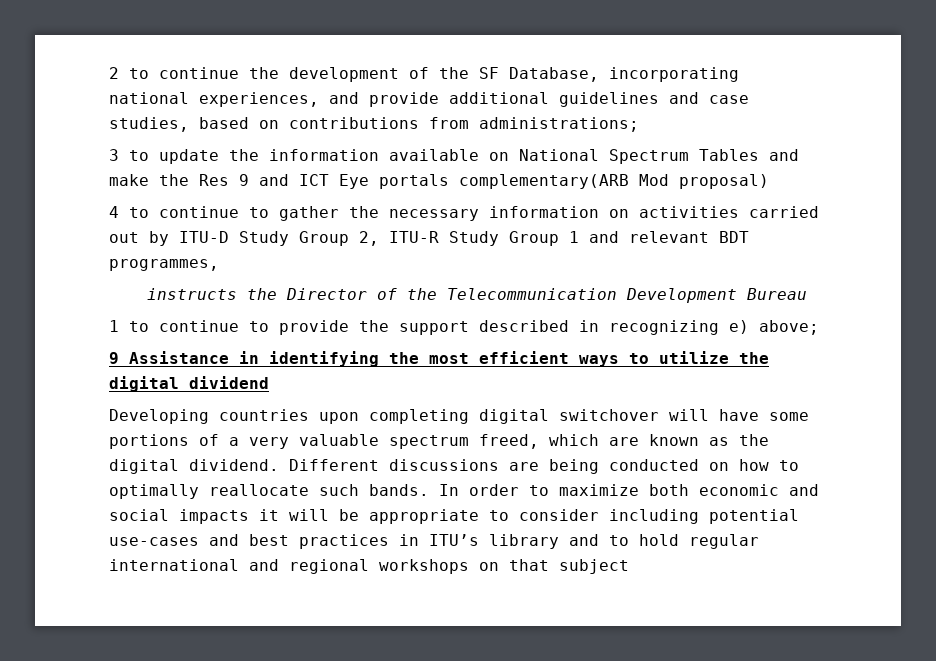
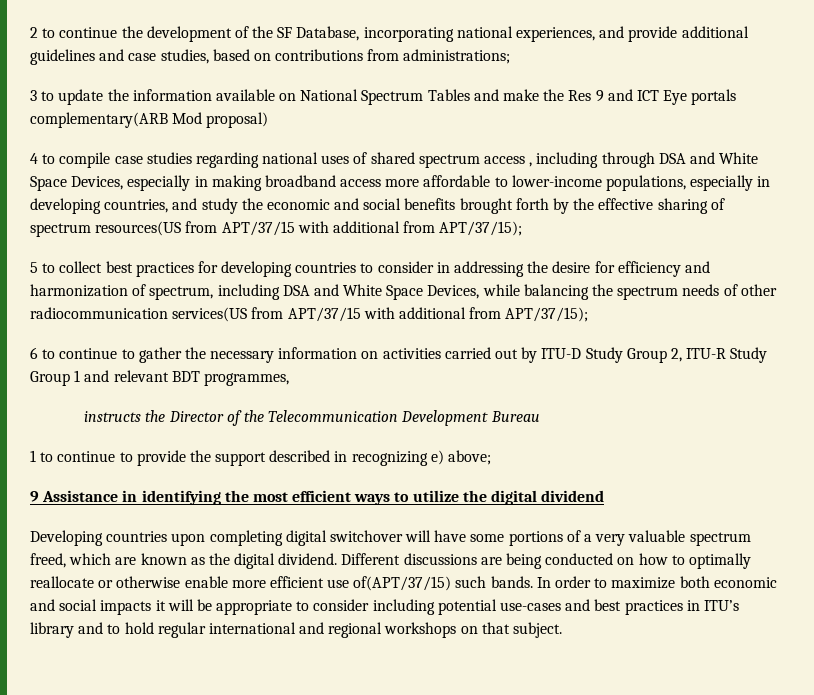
(149, 212) none -> [59,152,759,168] [30,175,771,191] [30,198,725,214] [30,221,523,237] [30,261,710,277] [30,284,777,300] [30,307,589,322] [30,347,56,359] compile case studies regarding national uses of shared spectrum access , including through DSA and White Space Devices, especially in making broadband access more affordable to lower-income populations, especially in developing countries, and study the economic and social benefits brought forth by the effective sharing of spectrum resources(US from APT/37/15 with additional from APT/37/15); // 5 to collect best practices for developing countries to consider in addressing the desire for efficiency and harmonization of spectrum, including DSA and White Space Devices, while balancing the spectrum needs of other radiocommunication services(US from APT/37/15 with additional from APT/37/15); // 6 to
(309, 490) none -> [98,576,452,591] or otherwise enable more efficient use of(APT/37/15)
[559,559,629,574] subject -> [513,622,563,638] subject.

